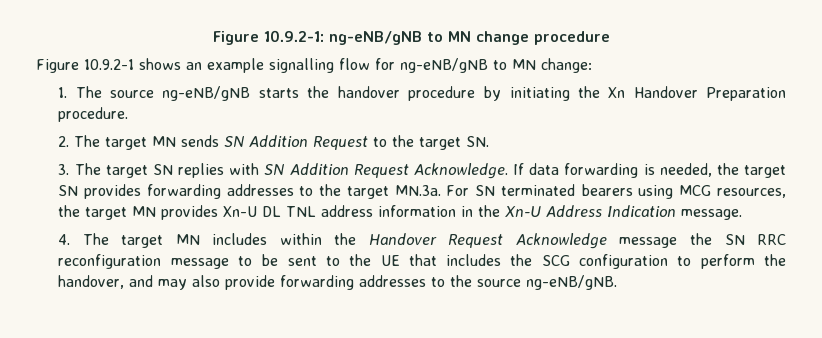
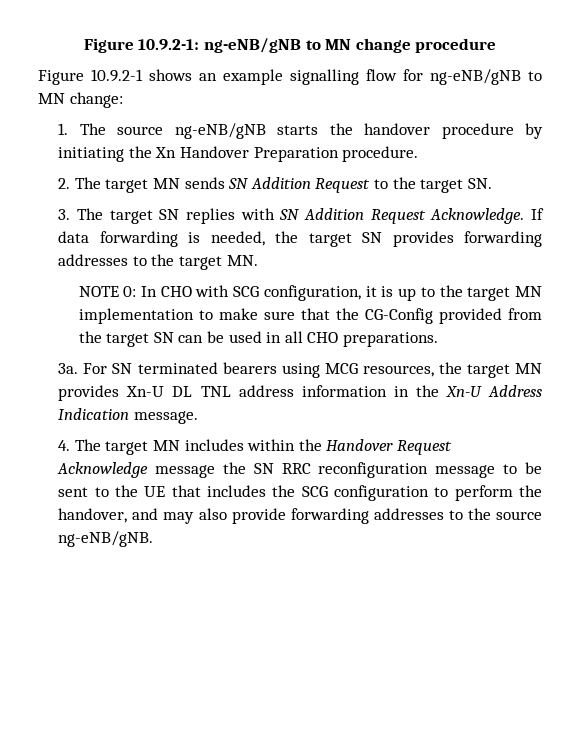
[394,185,441,196] MN.3a. -> [226,255,258,266] [78,285,543,301] [78,308,542,324] [78,331,438,347] [58,363,79,374] MN. // NOTE 0: In CHO with SCG configuration, it is up to the target MN implementation to make sure that the CG-Config provided from the target SN can be used in all CHO preparations. // 3a.

